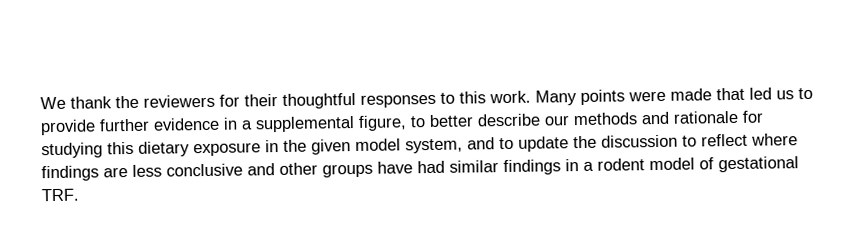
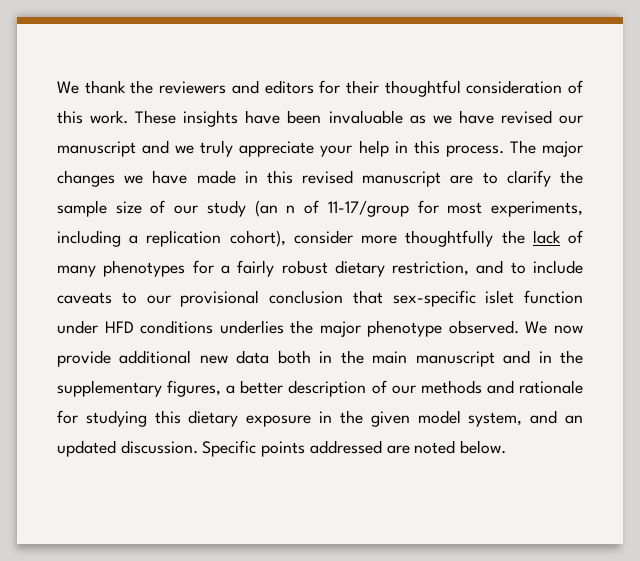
(215, 101) none -> [231,80,314,94] and editors
[360,87,813,108] [40,113,541,136] responses to this work. Many points were made that led us to provide further evidence in a supplemental figure, to better describe -> [466,80,583,94] [57,110,583,127] [57,140,583,157] [57,170,583,187] [57,200,583,217] [57,230,583,247] [57,260,584,277] [57,290,583,307] [57,320,583,337] [57,350,583,367] [57,380,387,397] consideration of this work. These insights have been invaluable as we have revised our manuscript and we truly appreciate your help in this process. The major changes we have made in this revised manuscript are to clarify the sample size of our study (an n of 11-17/group for most experiments, including a replication cohort), consider more thoughtfully the lack of many phenotypes for a fairly robust dietary restriction, and to include caveats to our provisional conclusion that sex-specific islet function under HFD conditions underlies the major phenotype observed. We now provide additional new data both in the main manuscript and in the supplementary figures, a better description of
[499,133,798,152] [41,156,799,182] [41,188,79,202] to update the discussion to reflect where findings are less conclusive and other groups have had similar findings in a rodent model of gestational TRF. -> [565,415,583,424] [57,440,507,457] an updated discussion. Specific points addressed are noted below.

